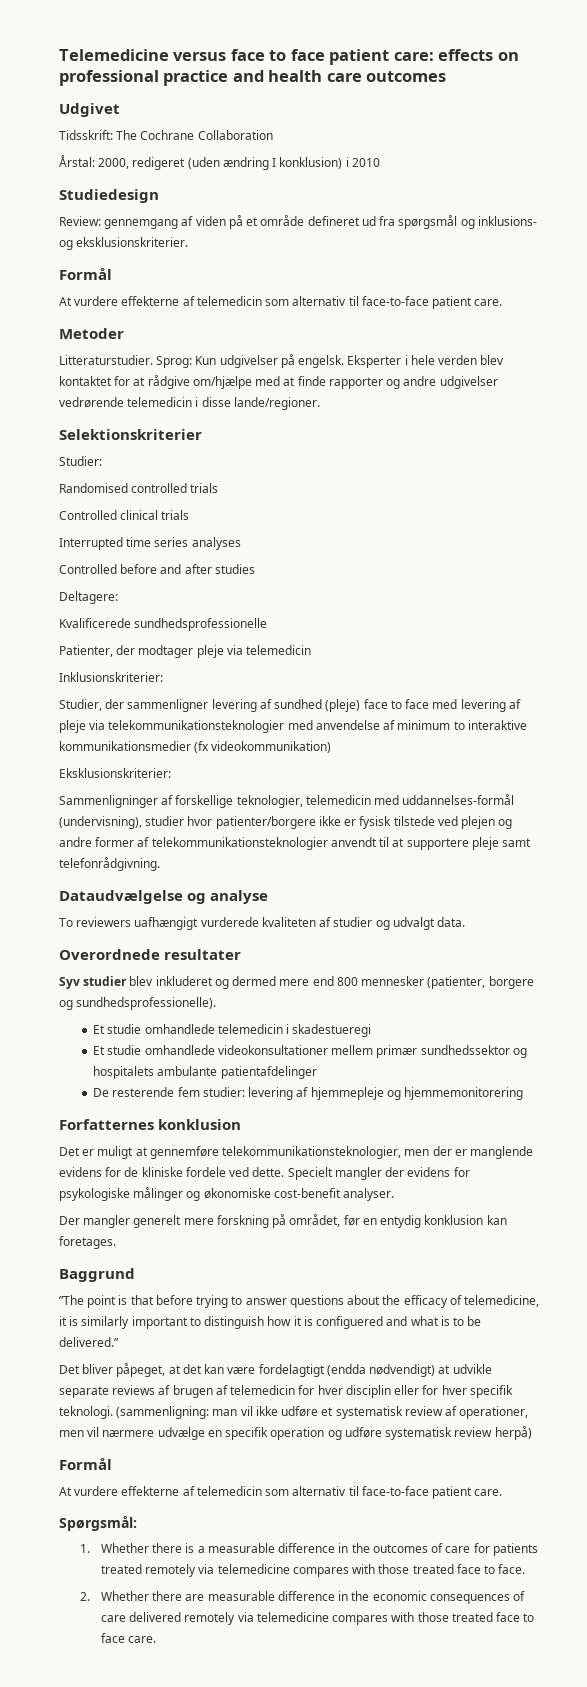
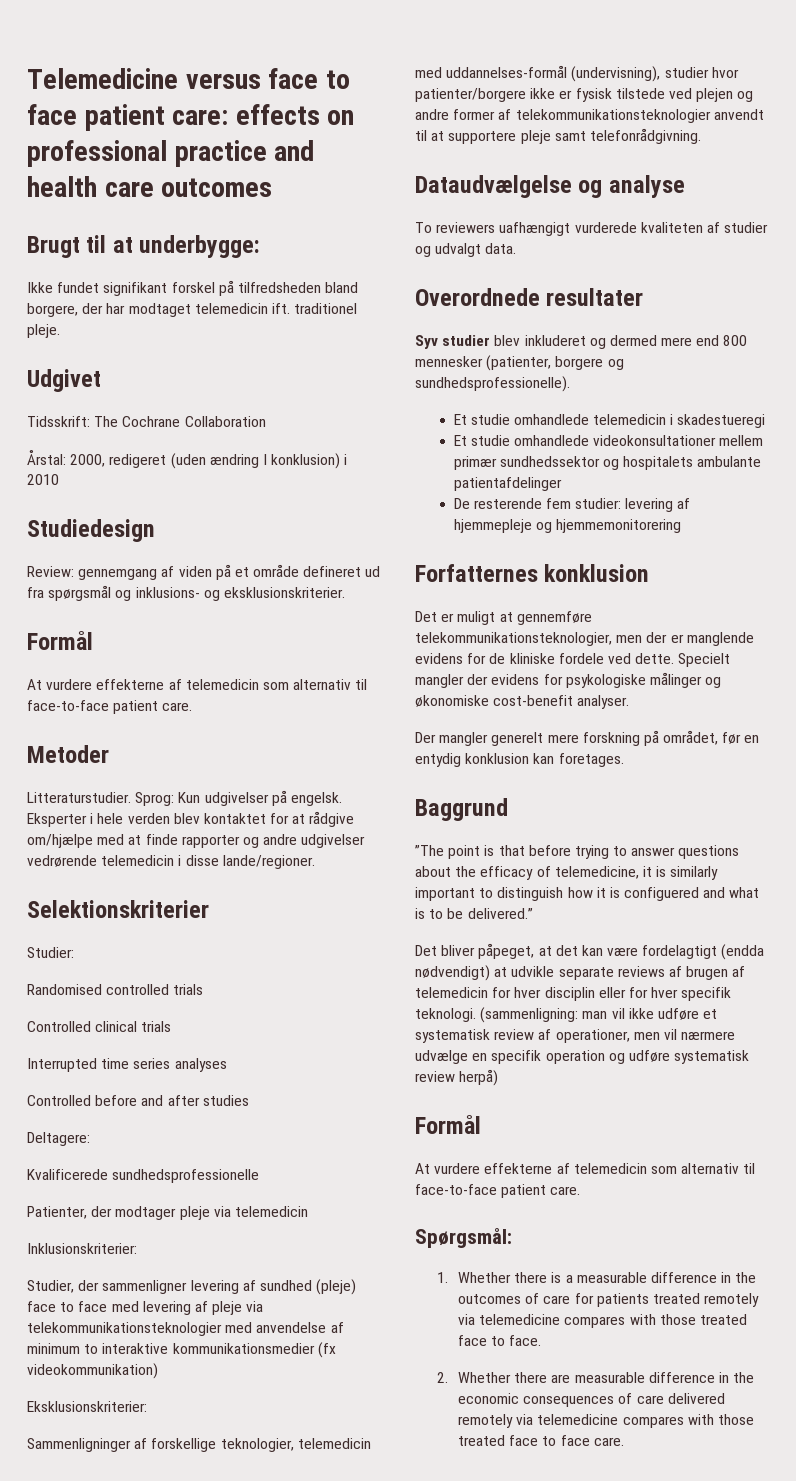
(447, 76) none -> [27,235,261,258] [27,280,359,296] [27,303,358,317] [27,324,60,338] // Brugt til at underbygge: // Ikke fundet signifikant forskel på tilfredsheden bland borgere, der har modtaget telemedicin ift. traditionel pleje.

